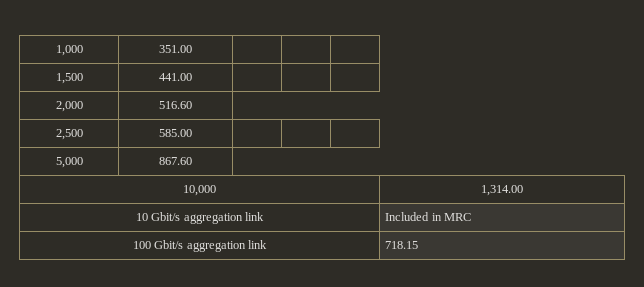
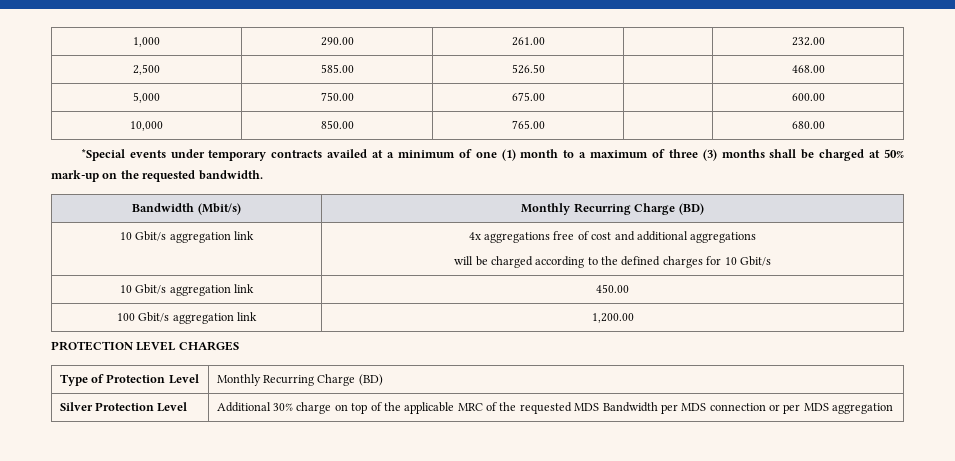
[159,45,192,53] [55,73,83,84] [159,73,192,81] [55,101,83,112] [159,101,192,109] 351.00 | | | // 1,500 | 441.00 | | | // 2,000 | 516.60 -> [320,37,354,46] [511,37,545,46] [791,37,825,46] 290.00 | 261.00 | | 232.00
(192, 133) | | -> [511,64,545,74] [791,65,825,73] 526.50 | | 468.00
[159,157,192,165] [183,185,216,196] [480,185,523,196] [135,212,265,224] [385,212,471,221] [132,240,268,252] [385,241,419,249] 867.60 // 10,000 | 1,314.00 // 10 Gbit/s aggregation link | Included in MRC // 100 Gbit/s aggregation link | 718.15 -> [320,92,354,101] [511,92,545,101] [791,93,825,101] [130,121,163,131] [320,120,354,129] [511,120,545,129] [791,121,825,129] [80,149,905,161] [51,170,263,182] [132,203,241,215] [521,203,704,215] [119,231,255,243] [468,231,757,243] [454,256,771,268] [119,284,255,296] [595,284,629,293] [116,312,258,324] [591,313,634,323] [51,341,239,351] [59,374,199,386] [216,374,383,386] [59,402,188,412] [216,402,894,414] 750.00 | 675.00 | | 600.00 // 10,000 | 850.00 | 765.00 | | 680.00 // *Special events under temporary contracts availed at a minimum of one (1) month to a maximum of three (3) months shall be charged at 50% mark-up on the requested bandwidth. // Bandwidth (Mbit/s) | Monthly Recurring Charge (BD) // 10 Gbit/s aggregation link | 4x aggregations free of cost and additional aggregations // will be charged according to the defined charges for 10 Gbit/s // 10 Gbit/s aggregation link | 450.00 // 100 Gbit/s aggregation link | 1,200.00 // PROTECTION LEVEL CHARGES // Type of Protection Level | Monthly Recurring Charge (BD) // Silver Protection Level | Additional 30% charge on top of the applicable MRC of the requested MDS Bandwidth per MDS connection or per MDS aggregation

